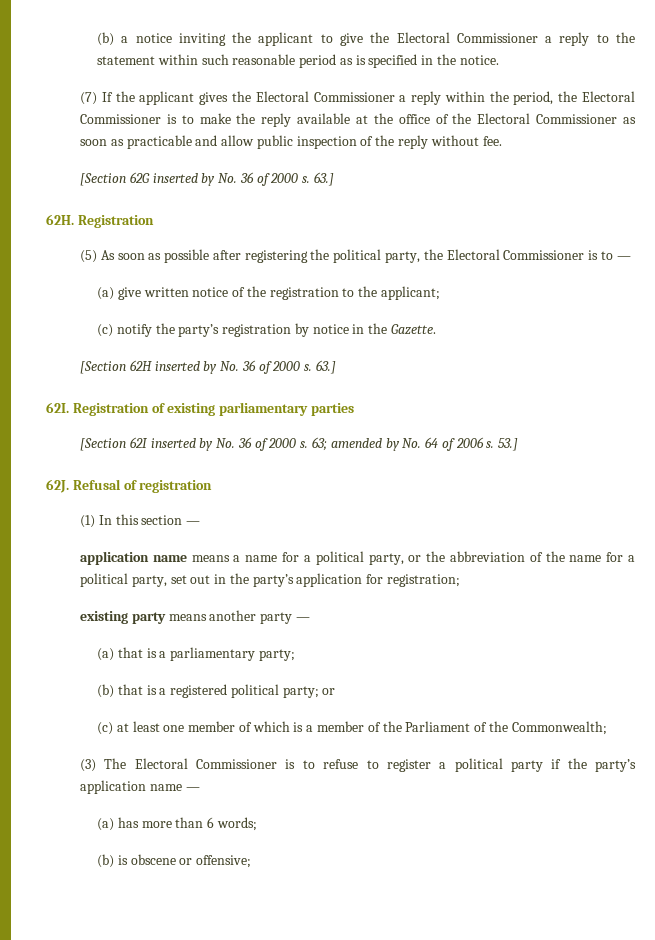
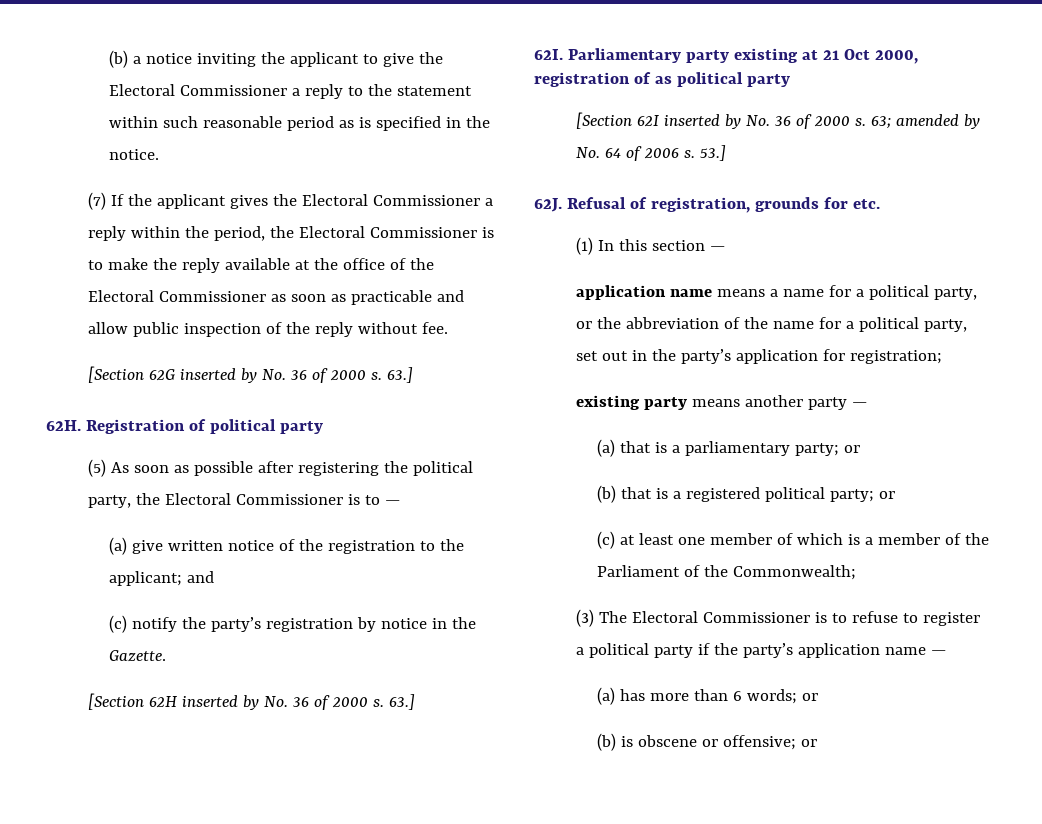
(154, 221) none -> [188,419,323,434] of political party
(441, 293) none -> [187,571,215,583] and
[72,402,354,416] Registration of existing parliamentary parties -> [567,48,918,64] [534,72,790,87] Parliamentary party existing at 21 Oct 2000, registration of as political party
[139,480,213,493] registration -> [650,197,880,213] registration, grounds for etc.
(295, 655) none -> [844,445,861,453] or
(257, 824) none -> [802,693,819,701] or
(252, 861) none -> [801,739,818,747] or

